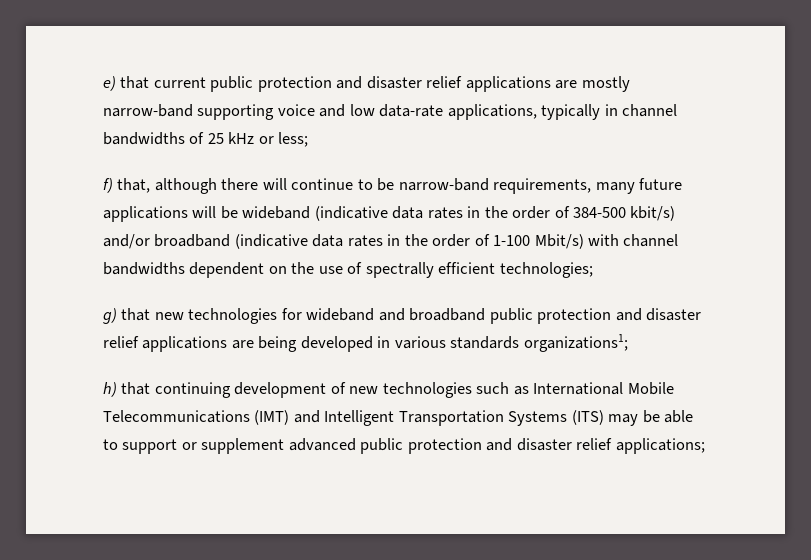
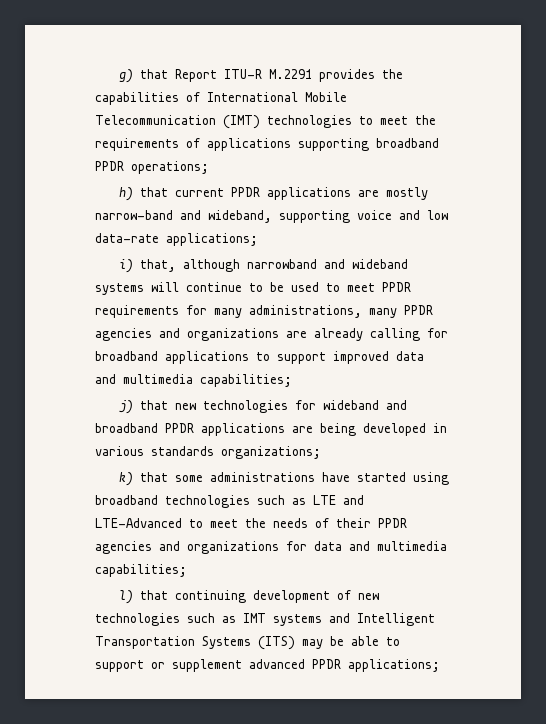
[103,76,463,92] e) that current public protection and disaster relief -> [119,69,404,83] [95,92,347,105] [95,115,436,129] [95,138,439,151] [95,161,209,174] [119,187,261,201] g) that Report ITU-R M.2291 provides the capabilities of International Mobile Telecommunication (IMT) technologies to meet the requirements of applications supporting broadband PPDR operations; // h) that current PPDR
(193, 110) none -> [180,210,272,223] and wideband,
[447,104,678,120] [103,132,309,147] [103,178,683,194] [103,206,676,222] [103,234,679,249] [103,262,593,278] [103,308,117,324] applications, typically in channel bandwidths of 25 kHz or less; // f) that, although there will continue to be narrow-band requirements, many future applications will be wideband (indicative data rates in the order of 384-500 kbit/s) and/or broadband (indicative data rates in the order of 1-100 Mbit/s) with channel bandwidths dependent on the use of spectrally efficient technologies; // g) -> [166,233,258,246] [119,259,409,273] [95,282,411,295] [95,305,433,318] [95,328,448,341] [95,351,424,364] [95,374,292,387] [119,400,134,414] applications; // i) that, although narrowband and wideband systems will continue to be used to meet PPDR requirements for many administrations, many PPDR agencies and organizations are already calling for broadband applications to support improved data and multimedia capabilities; // j)
[489,308,702,324] [103,336,139,348] public protection and disaster relief -> [165,423,194,433] PPDR
[523,334,628,352] [103,382,117,397] organizations1; // h) -> [221,446,321,459] [119,472,450,486] [95,495,364,508] [95,518,407,528] [95,541,447,554] [95,564,187,577] [119,590,134,604] organizations; // k) that some administrations have started using broadband technologies such as LTE and LTE-Advanced to meet the needs of their PPDR agencies and organizations for data and multimedia capabilities; // l)
[533,382,674,395] [103,410,290,425] International Mobile Telecommunications (IMT) -> [243,613,322,626] IMT systems
[360,438,613,454] public protection and disaster relief -> [312,659,341,669] PPDR

